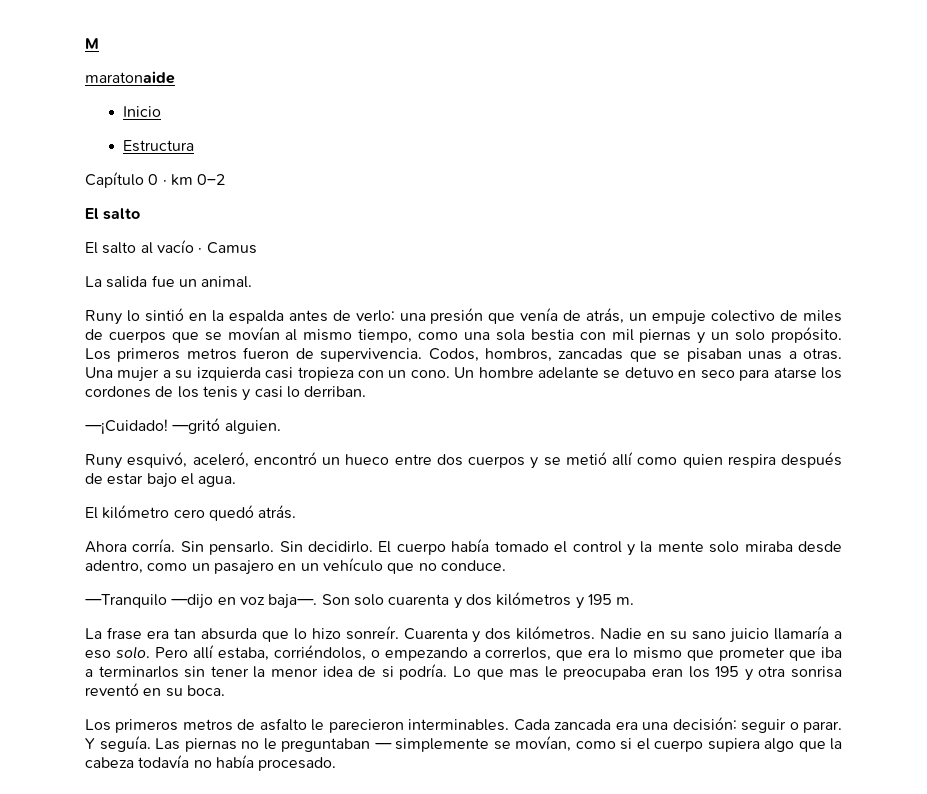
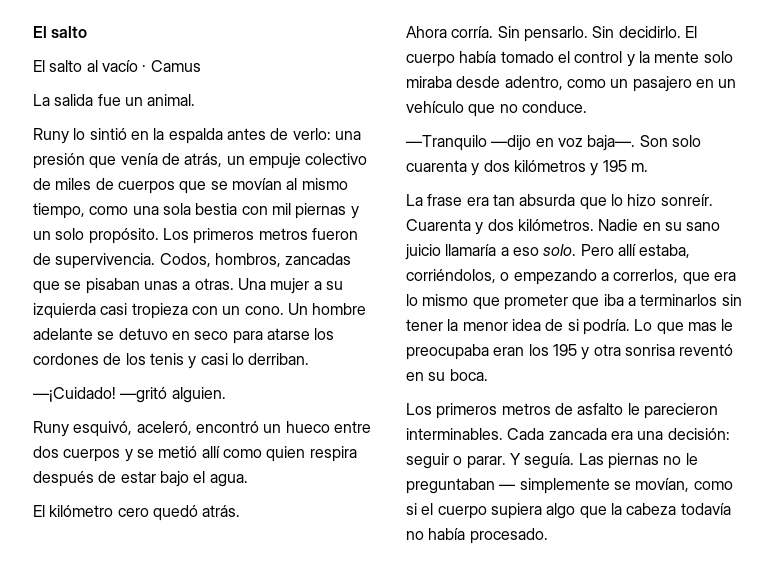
[85,38,99,49] [85,71,175,84] [123,106,162,117] [123,140,195,152] [85,172,226,188] M // maratonaide // Inicio // Estructura // Capítulo 0 · km 0–2 // -> (33, 32) none

